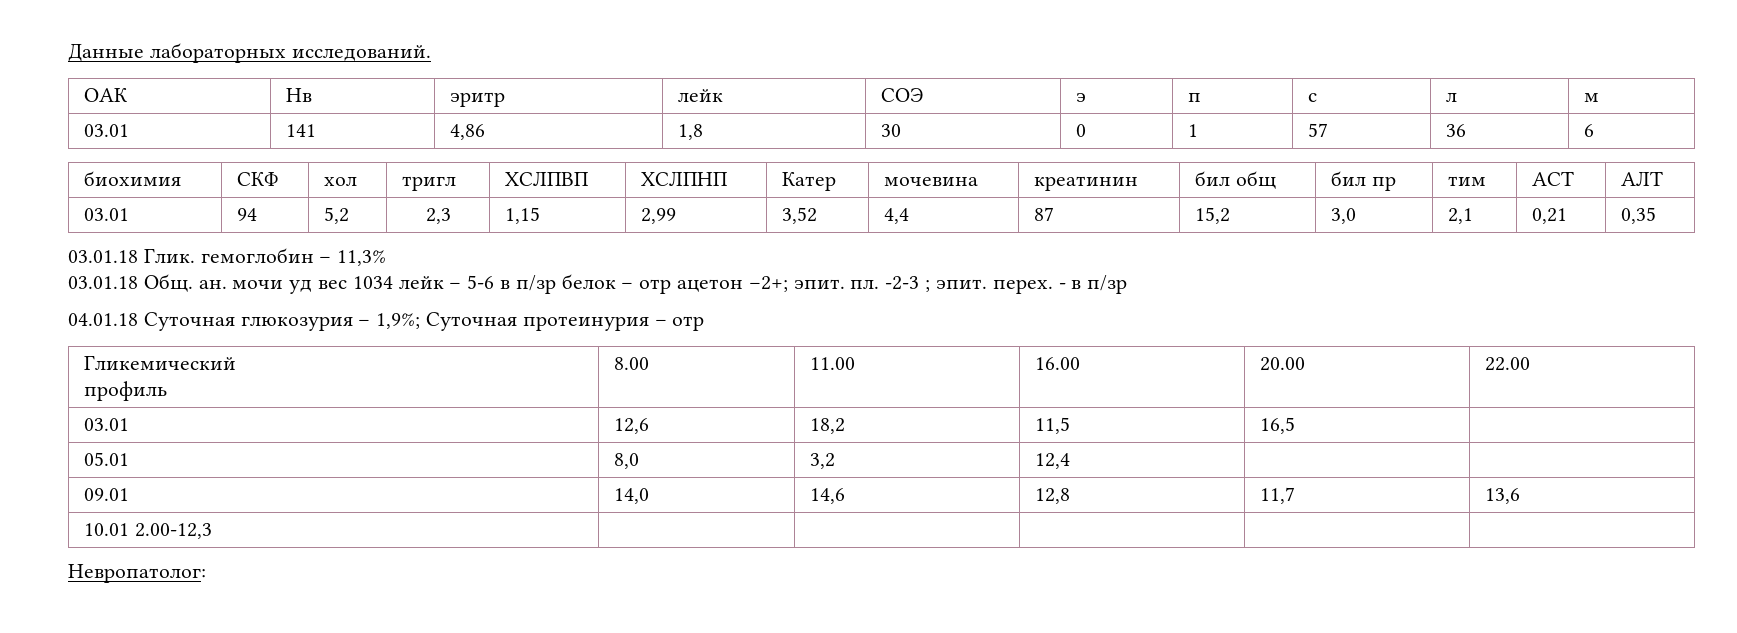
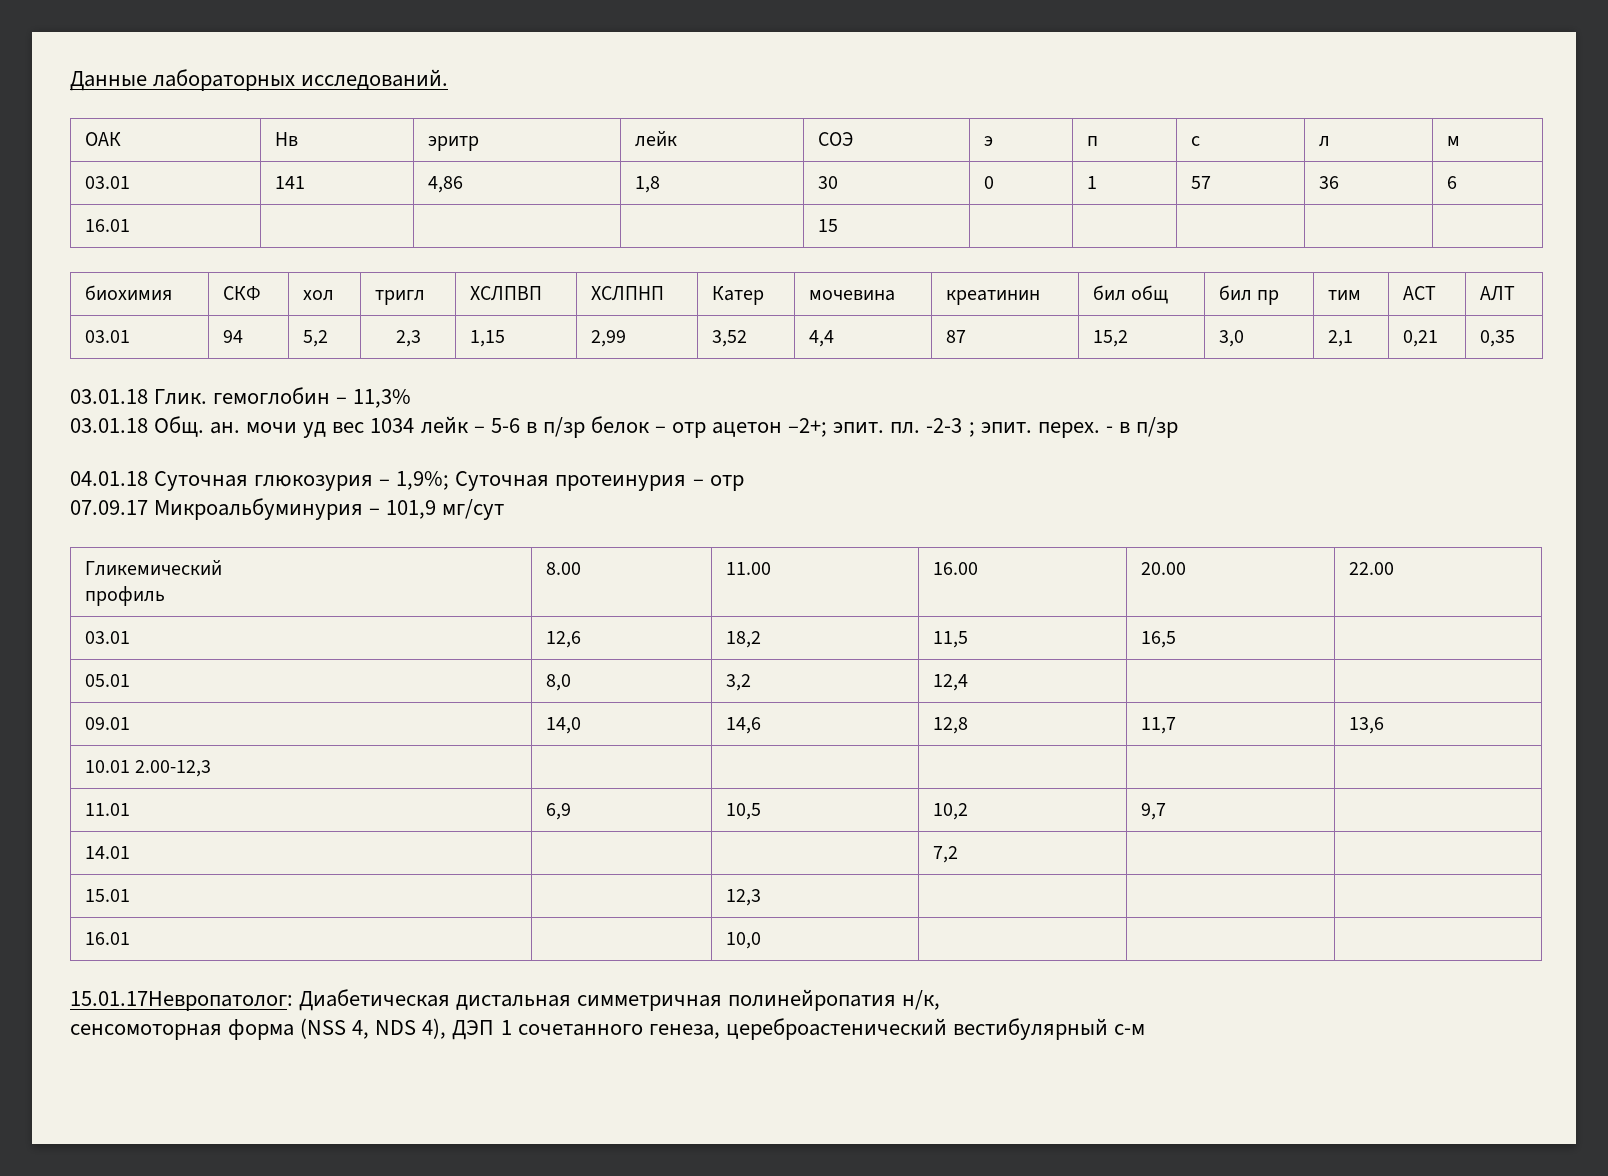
(1595, 130) none -> [84,219,130,232] [817,219,838,232] // 16.01 | | | | 15 | | | | |
(705, 323) none -> [70,498,505,520] // 07.09.17 Микроальбуминурия – 101,9 мг/сут
[68,564,206,583] // Невропатолог: -> [84,803,130,816] [545,803,571,820] [725,803,761,820] [932,803,968,820] [1140,803,1166,820] [84,846,130,859] [932,846,958,863] [84,889,130,902] [725,889,761,906] [84,932,130,945] [725,932,761,949] [70,989,941,1011] [70,1018,1145,1040] // 11.01 | 6,9 | 10,5 | 10,2 | 9,7 | // 14.01 | | | 7,2 | | // 15.01 | | 12,3 | | | // 16.01 | | 10,0 | | | // 15.01.17Невропатолог: Диабетическая дистальная симметричная полинейропатия н/к, // сенсомоторная форма (NSS 4, NDS 4), ДЭП 1 сочетанного генеза, цереброастенический вестибулярный с-м

